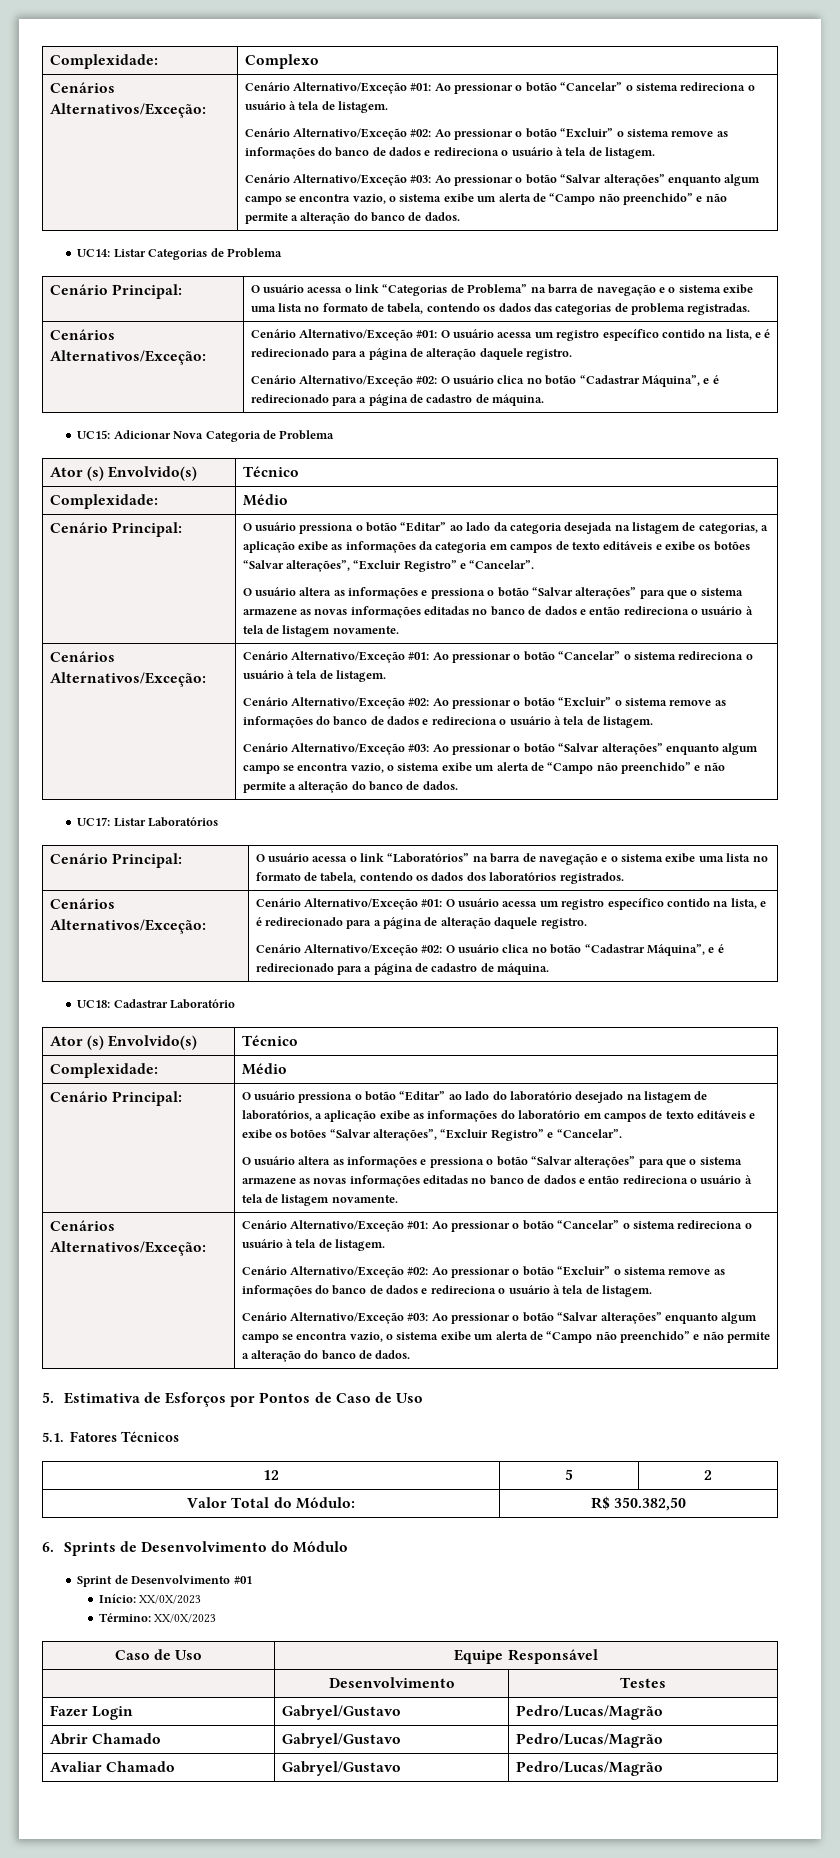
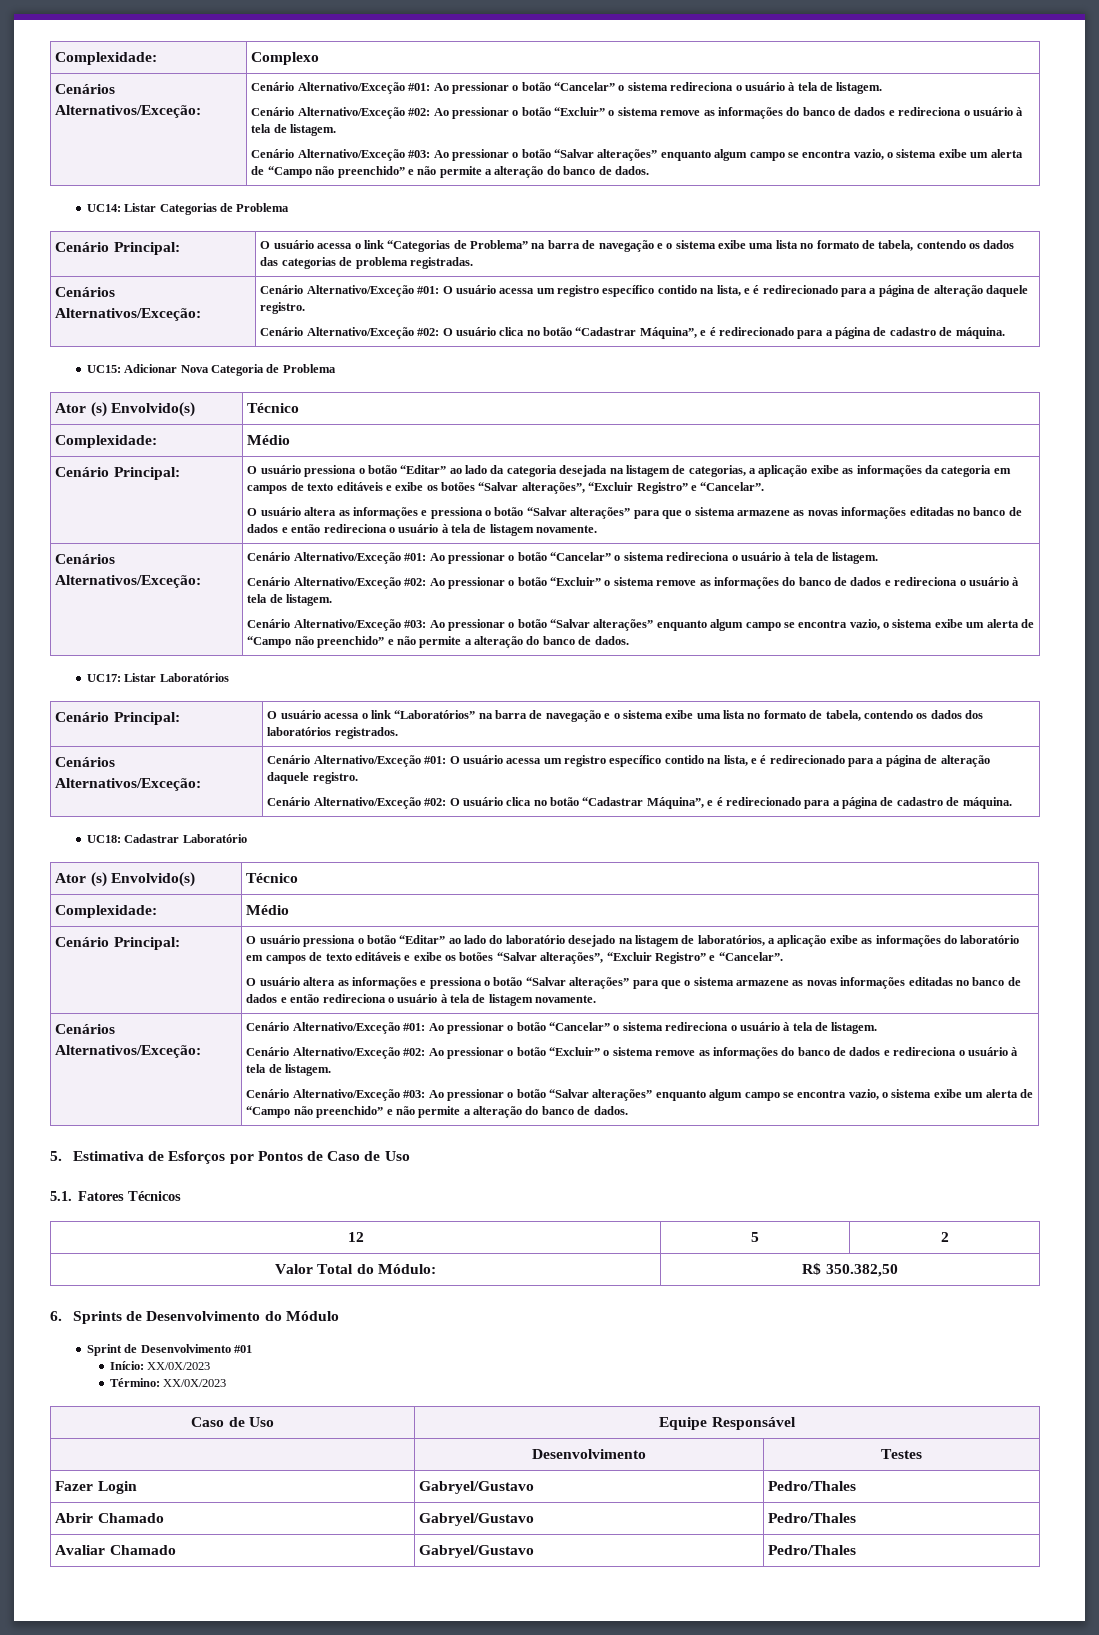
[515,1705,663,1720] Pedro/Lucas/Magrão -> [768,1481,857,1491] Pedro/Thales
[515,1733,663,1748] Pedro/Lucas/Magrão -> [768,1513,857,1523] Pedro/Thales
[515,1761,663,1776] Pedro/Lucas/Magrão -> [768,1545,857,1555] Pedro/Thales

